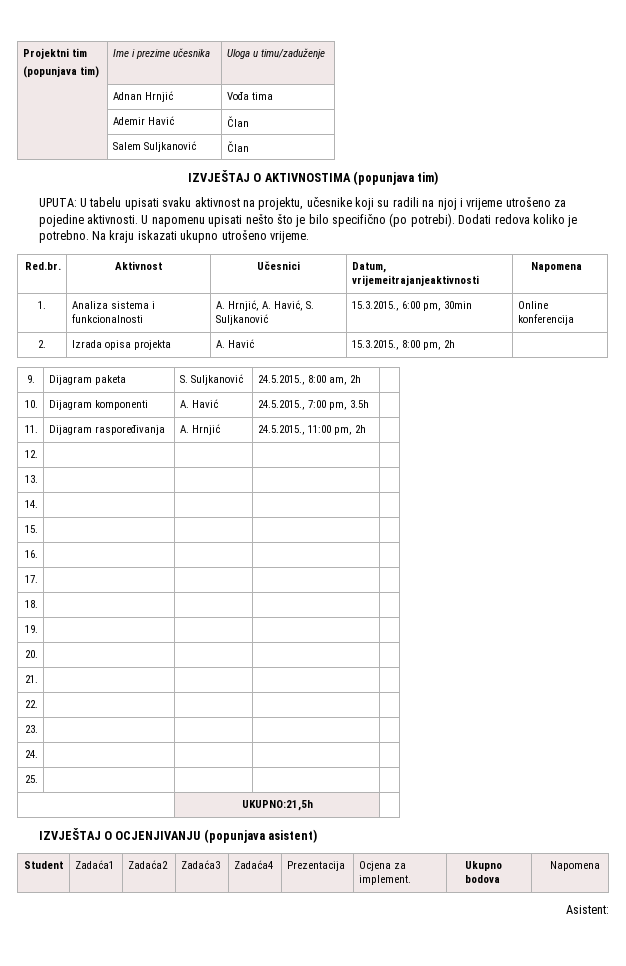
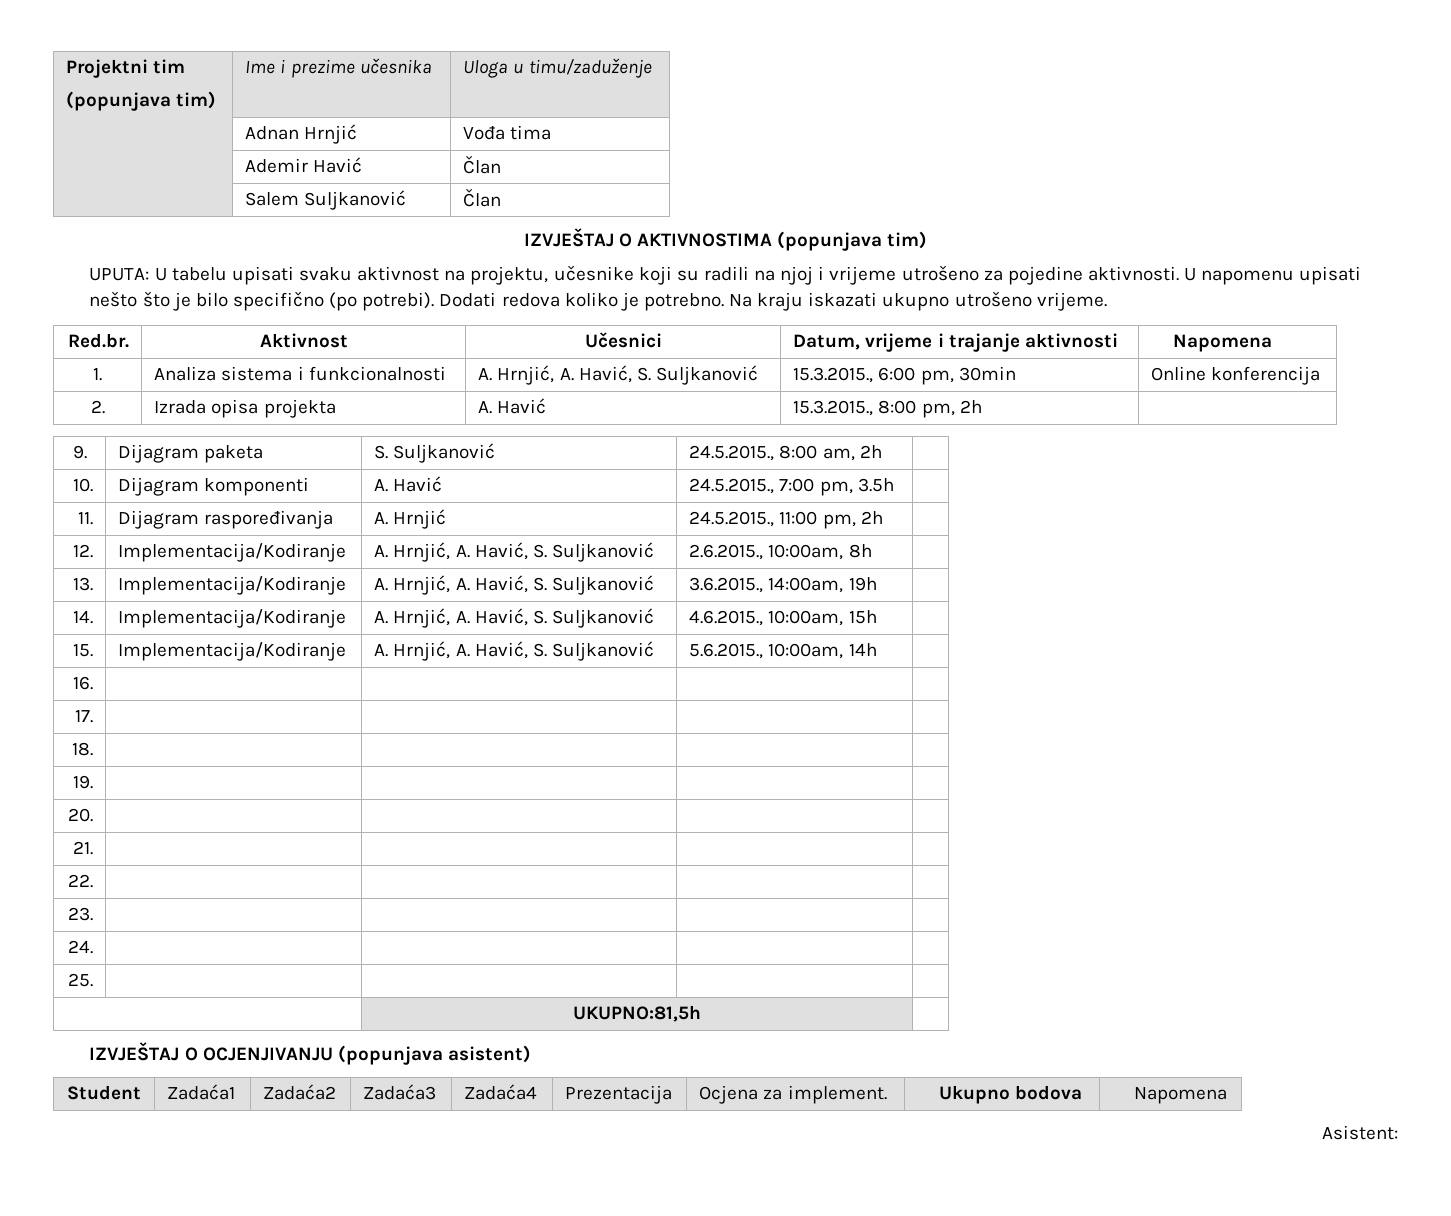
[352,275,480,286] vrijemeitrajanjeaktivnosti -> [865,333,1118,352] vrijeme i trajanje aktivnosti
[24,475,38,483] [24,500,38,508] [24,525,38,533] | | | // 13. | | | | // 14. | | | | // 15. | | | -> [118,543,347,562] [374,542,654,562] [689,544,872,560] [72,577,93,591] [118,576,347,595] [374,575,654,595] [689,577,877,593] [72,610,93,624] [118,609,347,628] [374,608,654,628] [689,610,877,626] [72,644,93,657] [118,642,347,661] [374,641,654,661] [689,643,877,659] Implementacija/Kodiranje | A. Hrnjić, A. Havić, S. Suljkanović | 2.6.2015., 10:00am, 8h | // 13. | Implementacija/Kodiranje | A. Hrnjić, A. Havić, S. Suljkanović | 3.6.2015., 14:00am, 19h | // 14. | Implementacija/Kodiranje | A. Hrnjić, A. Havić, S. Suljkanović | 4.6.2015., 10:00am, 15h | // 15. | Implementacija/Kodiranje | A. Hrnjić, A. Havić, S. Suljkanović | 5.6.2015., 10:00am, 14h
[241,800,313,811] UKUPNO:21,5h -> [573,1005,701,1022] UKUPNO:81,5h

